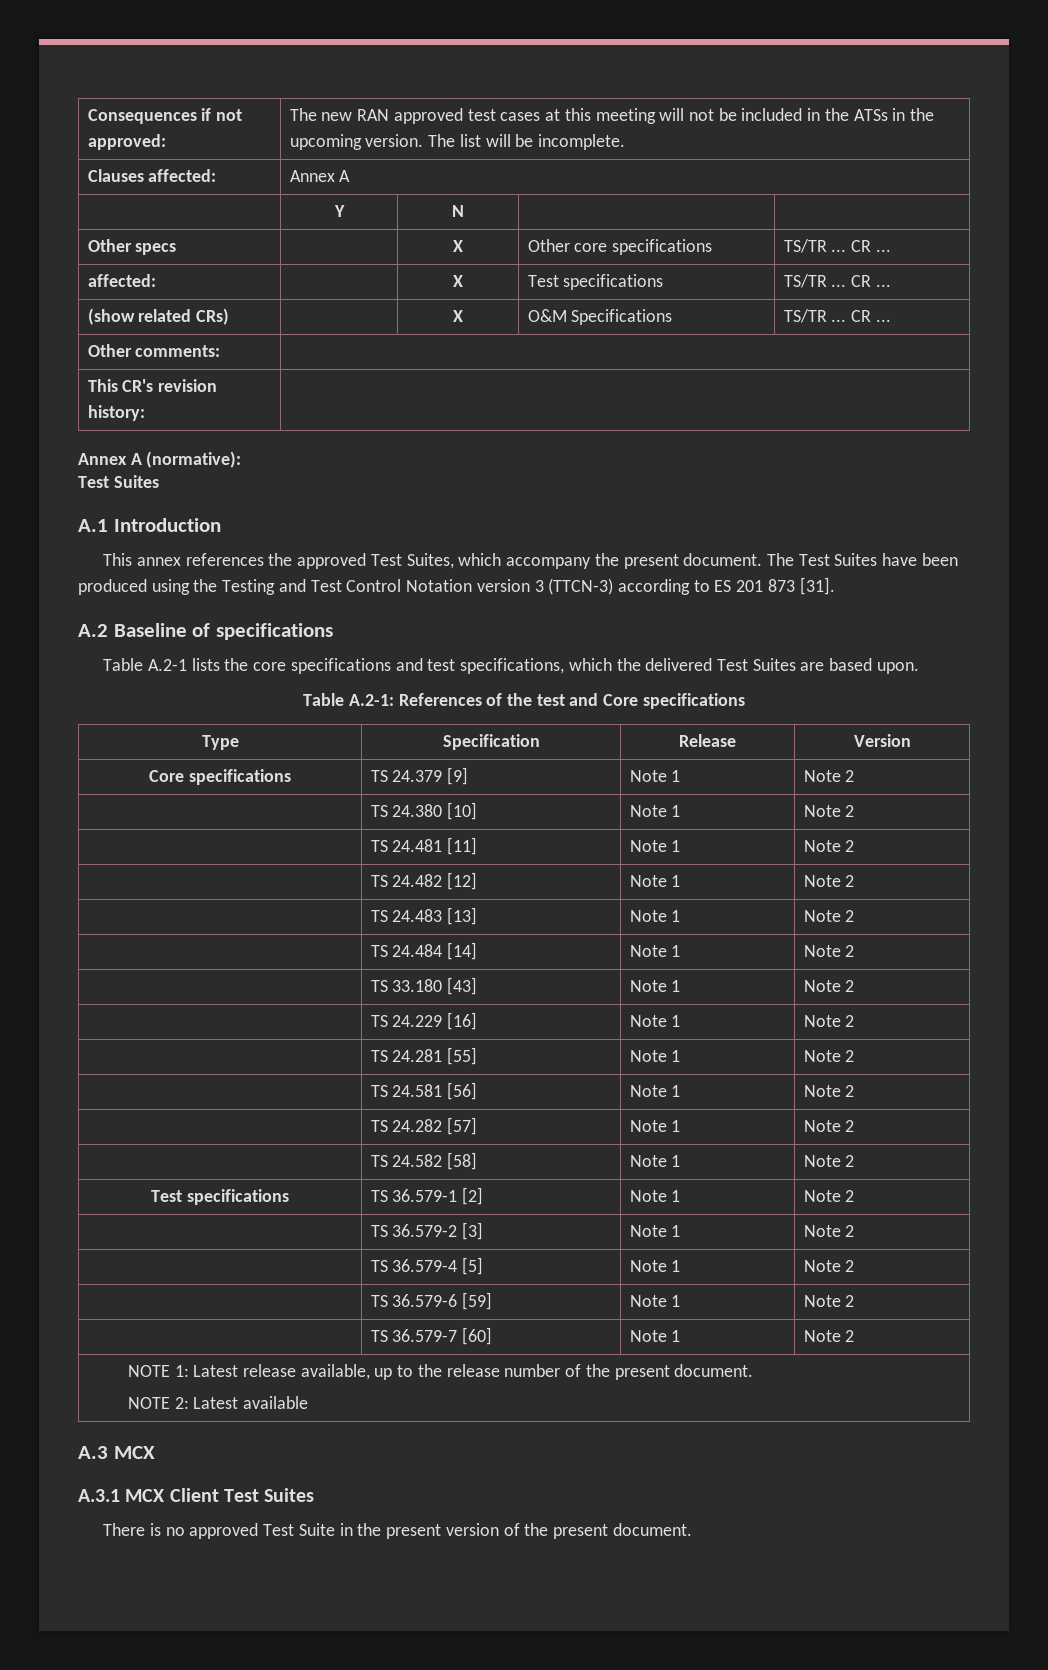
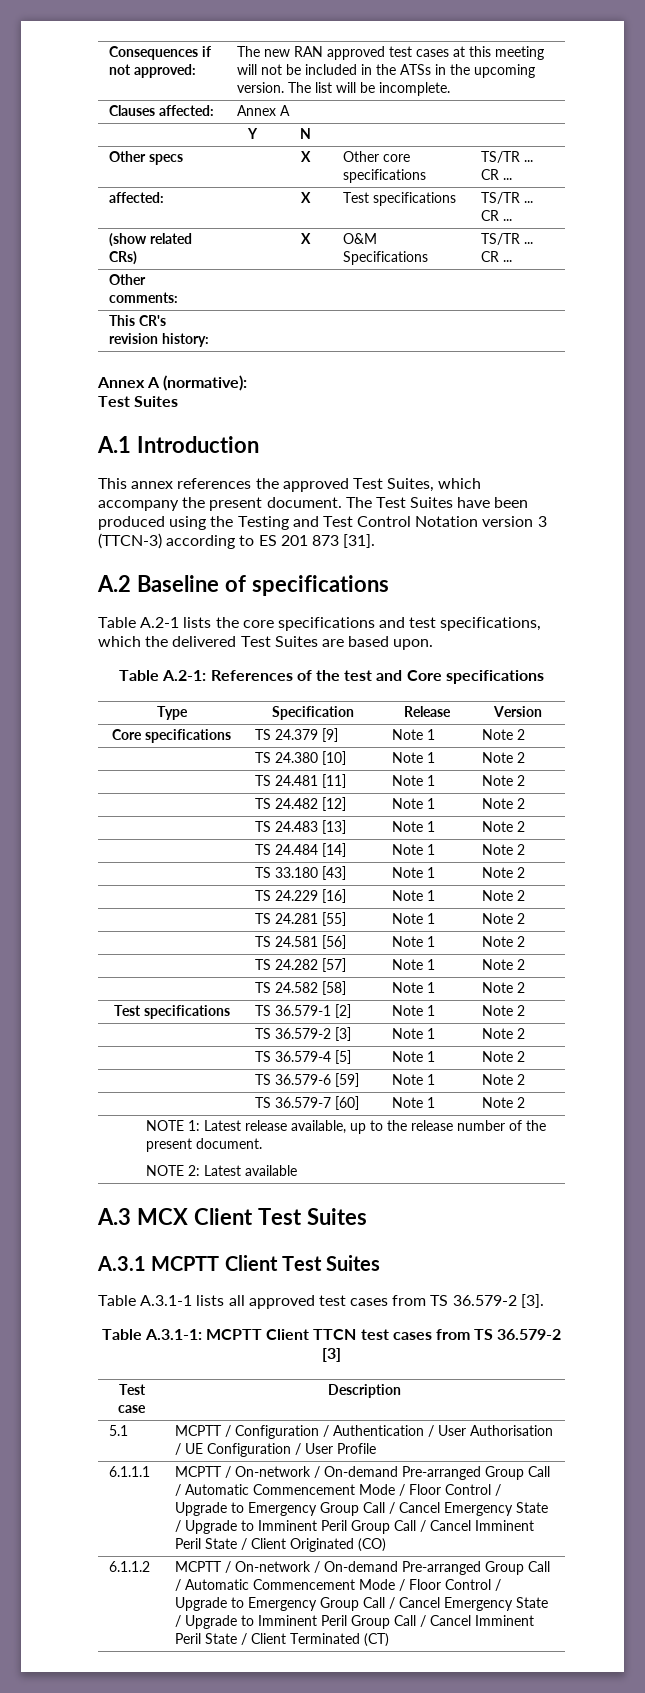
[78,1488,315,1502] [103,1523,692,1539] // A.3.1 MCX Client Test Suites // There is no approved Test Suite in the present version of the present document. -> [193,1208,367,1225] [97,1255,381,1271] [98,1294,544,1309] [101,1329,562,1340] [322,1348,341,1362] [118,1384,146,1395] [118,1405,146,1413] [328,1384,401,1398] [109,1425,129,1436] [175,1425,554,1439] [175,1443,377,1457] [109,1466,151,1477] [175,1466,551,1480] [175,1484,502,1496] [175,1502,549,1516] [175,1520,535,1534] [175,1538,387,1552] [109,1561,151,1572] [175,1561,551,1575] [175,1579,502,1591] [175,1597,549,1611] [175,1615,535,1629] [175,1633,390,1647] Client Test Suites // A.3.1 MCPTT Client Test Suites // Table A.3.1-1 lists all approved test cases from TS 36.579-2 [3]. // Table A.3.1-1: MCPTT Client TTCN test cases from TS 36.579-2 [3] // Test case | Description // 5.1 | MCPTT / Configuration / Authentication / User Authorisation / UE Configuration / User Profile // 6.1.1.1 | MCPTT / On-network / On-demand Pre-arranged Group Call / Automatic Commencement Mode / Floor Control / Upgrade to Emergency Group Call / Cancel Emergency State / Upgrade to Imminent Peril Group Call / Cancel Imminent Peril State / Client Originated (CO) // 6.1.1.2 | MCPTT / On-network / On-demand Pre-arranged Group Call / Automatic Commencement Mode / Floor Control / Upgrade to Emergency Group Call / Cancel Emergency State / Upgrade to Imminent Peril Group Call / Cancel Imminent Peril State / Client Terminated (CT)

